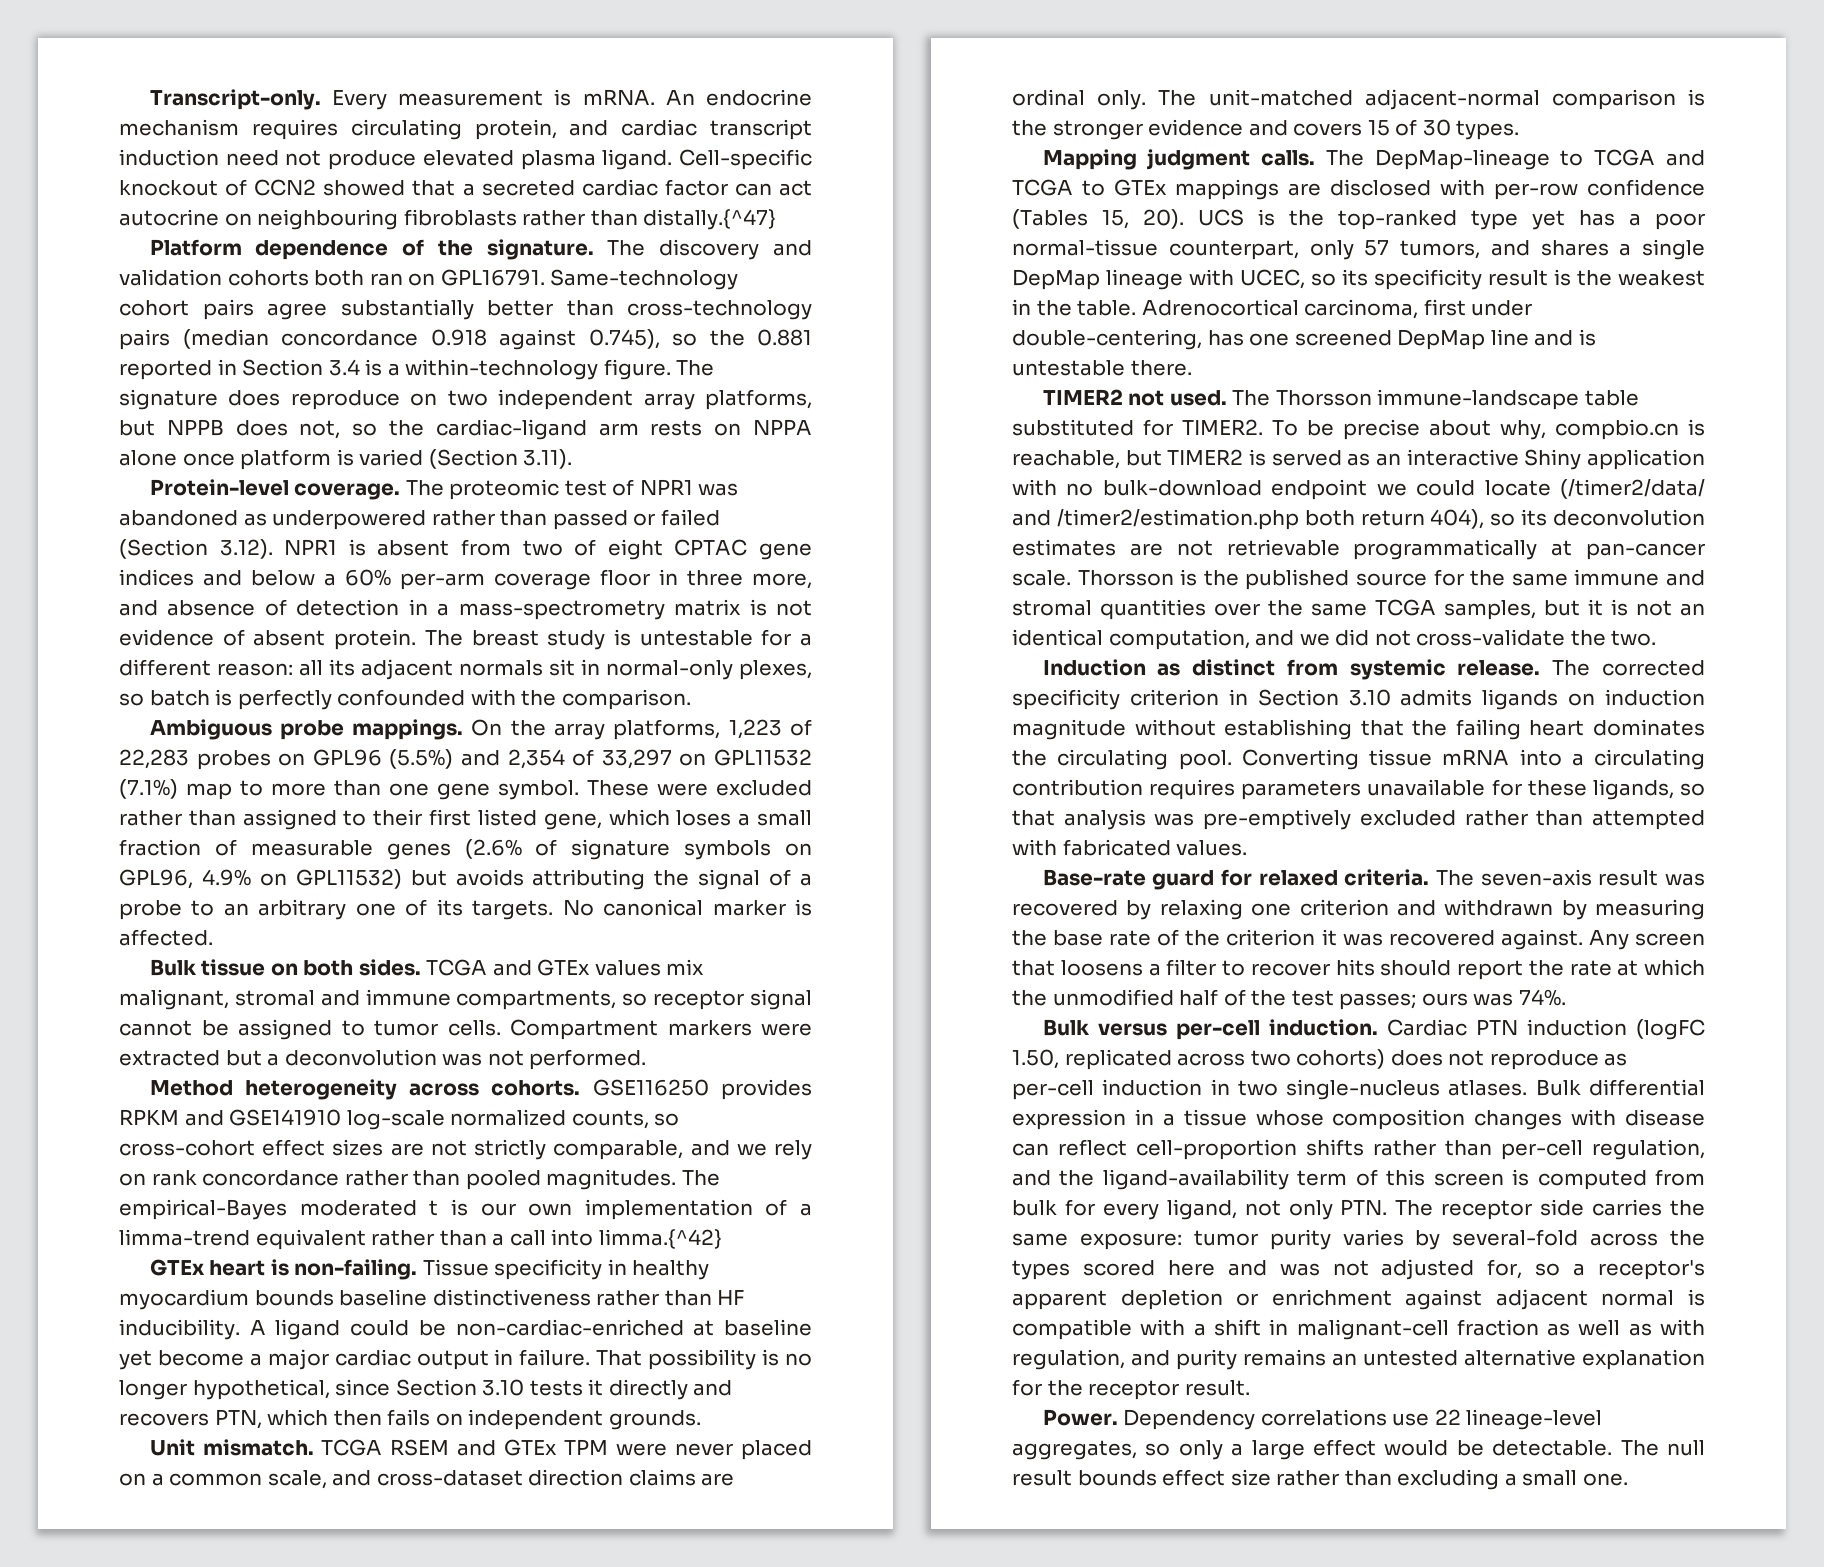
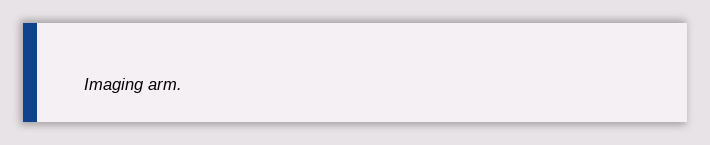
[149,89,812,110] [119,119,812,140] [119,149,812,170] [119,179,813,196] [119,209,777,230] [149,239,812,260] [119,269,739,290] [119,299,812,320] [119,329,812,350] [119,359,715,380] [119,389,813,410] [119,419,812,440] [119,449,573,470] [149,479,739,500] [119,509,720,530] [119,539,813,560] [119,569,812,590] [119,599,813,620] [119,629,813,650] [119,659,812,680] [119,689,691,710] [149,719,813,740] [119,749,813,770] [119,779,812,800] [119,809,813,830] [119,839,812,860] [119,869,812,890] [119,899,812,920] [119,929,213,946] [149,959,705,976] [119,989,812,1010] [119,1019,812,1040] [119,1049,647,1070] [149,1079,812,1100] [119,1109,680,1130] [119,1139,812,1160] [119,1169,720,1190] [119,1199,812,1220] [119,1229,722,1250] [149,1259,710,1280] [119,1289,745,1310] [119,1319,812,1340] [119,1349,812,1370] [119,1379,733,1400] [119,1409,701,1430] [149,1439,812,1460] [119,1469,735,1489] [1012,89,1705,110] [1012,119,1520,140] [1042,149,1705,170] [1012,179,1705,200] [1012,209,1705,230] [1012,239,1705,260] [1012,269,1705,290] [1012,299,1533,319] [1012,329,1596,350] [1012,360,1192,376] [1042,389,1639,410] [1012,419,1705,440] [1012,449,1705,470] [1012,479,1705,500] [1012,509,1705,530] [1012,539,1705,560] [1012,569,1705,590] [1012,599,1705,620] [1012,629,1657,650] [1042,659,1705,680] [1012,689,1705,710] [1012,719,1705,740] [1012,749,1705,770] [1012,779,1705,800] [1012,809,1705,830] [1012,839,1248,856] [1042,869,1705,890] [1012,899,1705,920] [1012,929,1705,950] [1012,959,1705,980] [1012,989,1566,1010] [1042,1019,1705,1040] [1012,1049,1628,1070] [1012,1079,1705,1100] [1012,1109,1705,1130] [1012,1139,1705,1160] [1012,1169,1705,1190] [1012,1199,1705,1220] [1012,1229,1705,1250] [1012,1259,1705,1280] [1012,1289,1705,1310] [1012,1319,1705,1340] [1012,1349,1705,1370] [1012,1379,1250,1400] [1042,1409,1603,1430] [1012,1439,1705,1460] [1012,1469,1628,1490] Transcript-only. Every measurement is mRNA. An endocrine mechanism requires circulating protein, and cardiac transcript induction need not produce elevated plasma ligand. Cell-specific knockout of CCN2 showed that a secreted cardiac factor can act autocrine on neighbouring fibroblasts rather than distally.{^47} // Platform dependence of the signature. The discovery and validation cohorts both ran on GPL16791. Same-technology cohort pairs agree substantially better than cross-technology pairs (median concordance 0.918 against 0.745), so the 0.881 reported in Section 3.4 is a within-technology figure. The signature does reproduce on two independent array platforms, but NPPB does not, so the cardiac-ligand arm rests on NPPA alone once platform is varied (Section 3.11). // Protein-level coverage. The proteomic test of NPR1 was abandoned as underpowered rather than passed or failed (Section 3.12). NPR1 is absent from two of eight CPTAC gene indices and below a 60% per-arm coverage floor in three more, and absence of detection in a mass-spectrometry matrix is not evidence of absent protein. The breast study is untestable for a different reason: all its adjacent normals sit in normal-only plexes, so batch is perfectly confounded with the comparison. // Ambiguous probe mappings. On the array platforms, 1,223 of 22,283 probes on GPL96 (5.5%) and 2,354 of 33,297 on GPL11532 (7.1%) map to more than one gene symbol. These were excluded rather than assigned to their first listed gene, which loses a small fraction of measurable genes (2.6% of signature symbols on GPL96, 4.9% on GPL11532) but avoids attributing the signal of a probe to an arbitrary one of its targets. No canonical marker is affected. // Bulk tissue on both sides. TCGA and GTEx values mix malignant, stromal and immune compartments, so receptor signal cannot be assigned to tumor cells. Compartment markers were extracted but a deconvolution was not performed. // Method heterogeneity across cohorts. GSE116250 provides RPKM and GSE141910 log-scale normalized counts, so cross-cohort effect sizes are not strictly comparable, and we rely on rank concordance rather than pooled magnitudes. The empirical-Bayes moderated t is our own implementation of a limma-trend equivalent rather than a call into limma.{^42} // GTEx heart is non-failing. Tissue specificity in healthy myocardium bounds baseline distinctiveness rather than HF inducibility. A ligand could be non-cardiac-enriched at baseline yet become a major cardiac output in failure. That possibility is no longer hypothetical, since Section 3.10 tests it directly and recovers PTN, which then fails on independent grounds. // Unit mismatch. TCGA RSEM and GTEx TPM were never placed on a common scale, and cross-dataset direction claims are ordinal only. The unit-matched adjacent-normal comparison is the stronger evidence and covers 15 of 30 types. // Mapping judgment calls. The DepMap-lineage to TCGA and TCGA to GTEx mappings are disclosed with per-row confidence (Tables 15, 20). UCS is the top-ranked type yet has a poor normal-tissue counterpart, only 57 tumors, and shares a single DepMap lineage with UCEC, so its specificity result is the weakest in the table. Adrenocortical carcinoma, first under double-centering, has one screened DepMap line and is untestable there. // TIMER2 not used. The Thorsson immune-landscape table substituted for TIMER2. To be precise about why, compbio.cn is reachable, but TIMER2 is served as an interactive Shiny application with no bulk-download endpoint we could locate (/timer2/data/ and /timer2/estimation.php both return 404), so its deconvolution estimates are not retrievable programmatically at pan-cancer scale. Thorsson is the published source for the same immune and stromal quantities over the same TCGA samples, but it is not an identical computation, and we did not cross-validate the two. // Induction as distinct from systemic release. The corrected specificity criterion in Section 3.10 admits ligands on induction magnitude without establishing that the failing heart dominates the circulating pool. Converting tissue mRNA into a circulating contribution requires parameters unavailable for these ligands, so that analysis was pre-emptively excluded rather than attempted with fabricated values. // Base-rate guard for relaxed criteria. The seven-axis result was recovered by relaxing one criterion and withdrawn by measuring the base rate of the criterion it was recovered against. Any screen that loosens a filter to recover hits should report the rate at which the unmodified half of the test passes; ours was 74%. // Bulk versus per-cell induction. Cardiac PTN induction (logFC 1.50, replicated across two cohorts) does not reproduce as per-cell induction in two single-nucleus atlases. Bulk differential expression in a tissue whose composition changes with disease can reflect cell-proportion shifts rather than per-cell regulation, and the ligand-availability term of this screen is computed from bulk for every ligand, not only PTN. The receptor side carries the same exposure: tumor purity varies by several-fold across the types scored here and was not adjusted for, so a receptor's apparent depletion or enrichment against adjacent normal is compatible with a shift in malignant-cell fraction as well as with regulation, and purity remains an untested alternative explanation for the receptor result. // Power. Dependency correlations use 22 lineage-level aggregates, so only a large effect would be detectable. The null result bounds effect size rather than excluding a small one. -> [84,78,182,93] Imaging arm.

